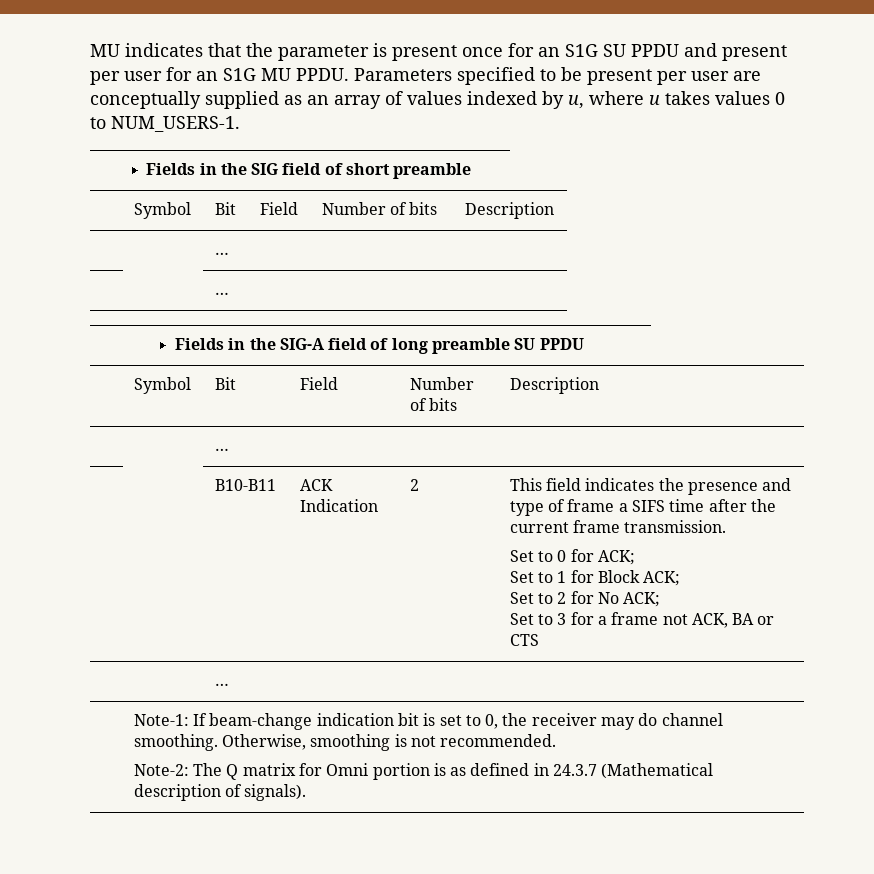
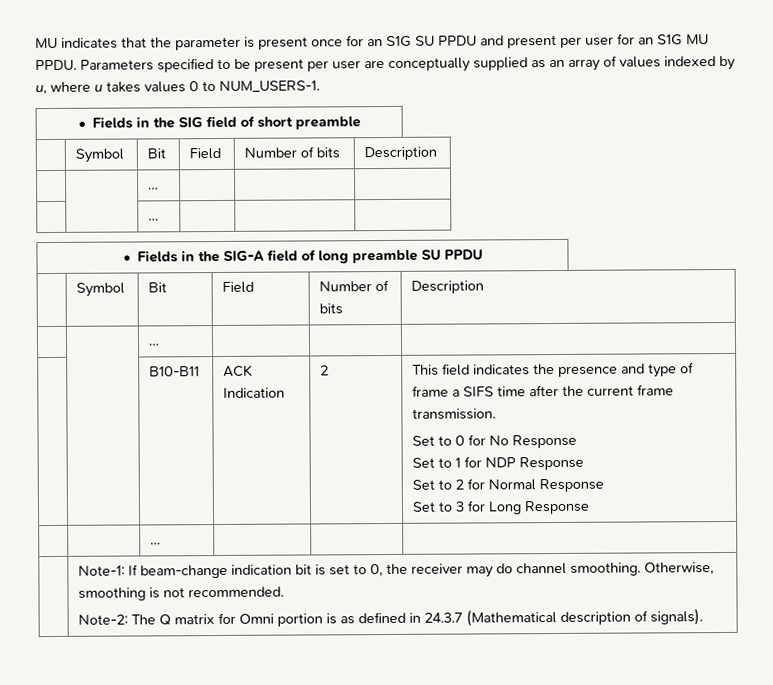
[597,550,635,565] ACK; -> [489,434,578,449] No Response
[597,570,681,586] Block ACK; -> [485,456,585,471] NDP Response
[597,592,661,607] No ACK; -> [488,478,605,493] Normal Response
[597,612,775,628] [509,634,539,646] a frame not ACK, BA or CTS -> [488,500,591,515] Long Response

